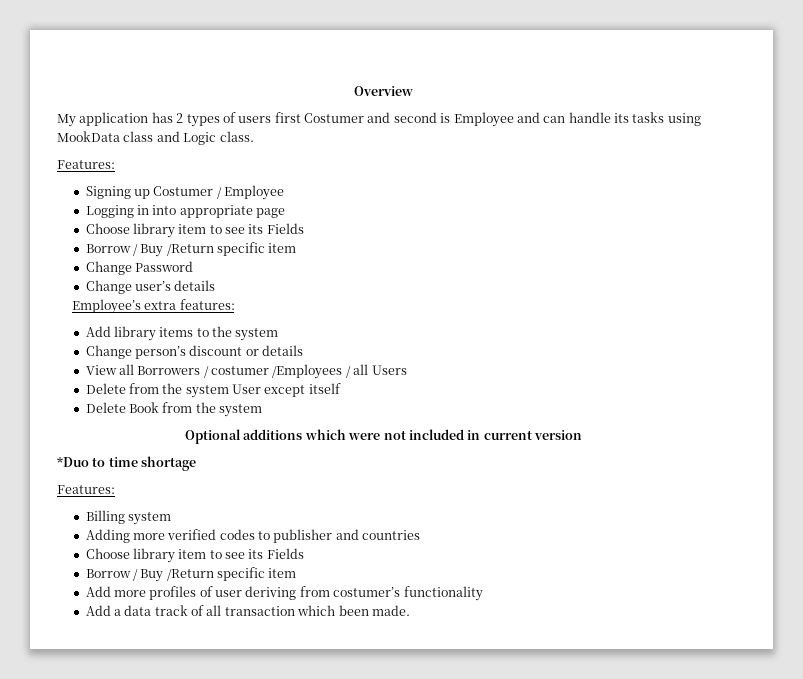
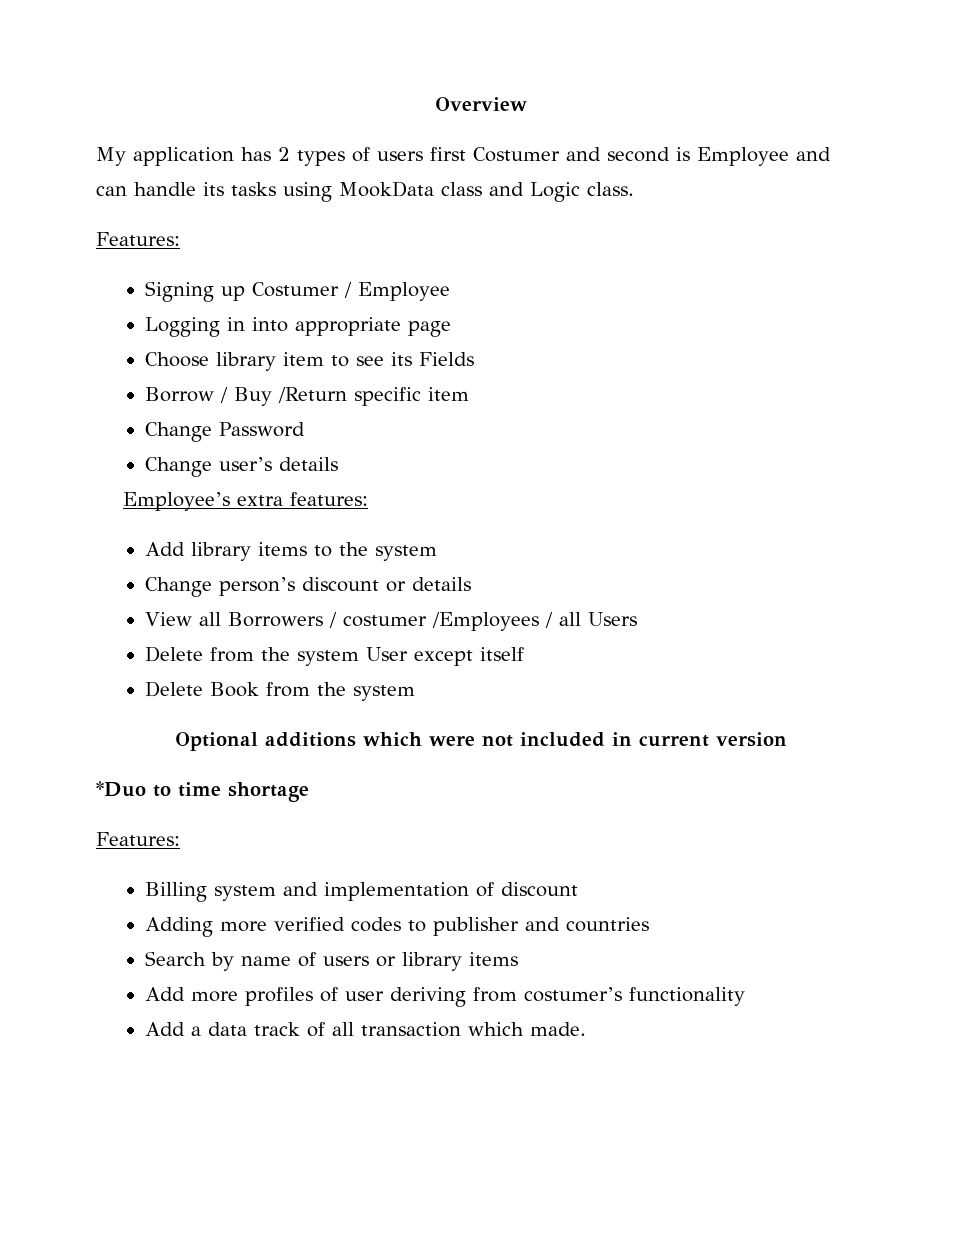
(171, 518) none -> [283,882,579,901] and implementation of discount
[85,548,304,563] [85,567,297,582] Choose library item to see its Fields // Borrow / Buy /Return specific item -> [145,951,519,971] Search by name of users or library items
[338,605,369,616] been -> (525, 1029) none

